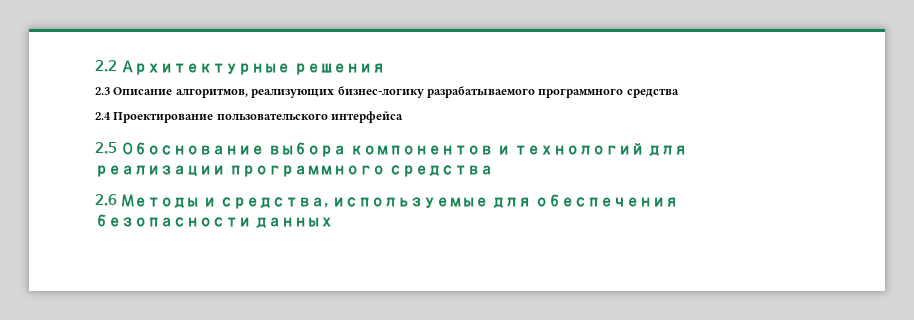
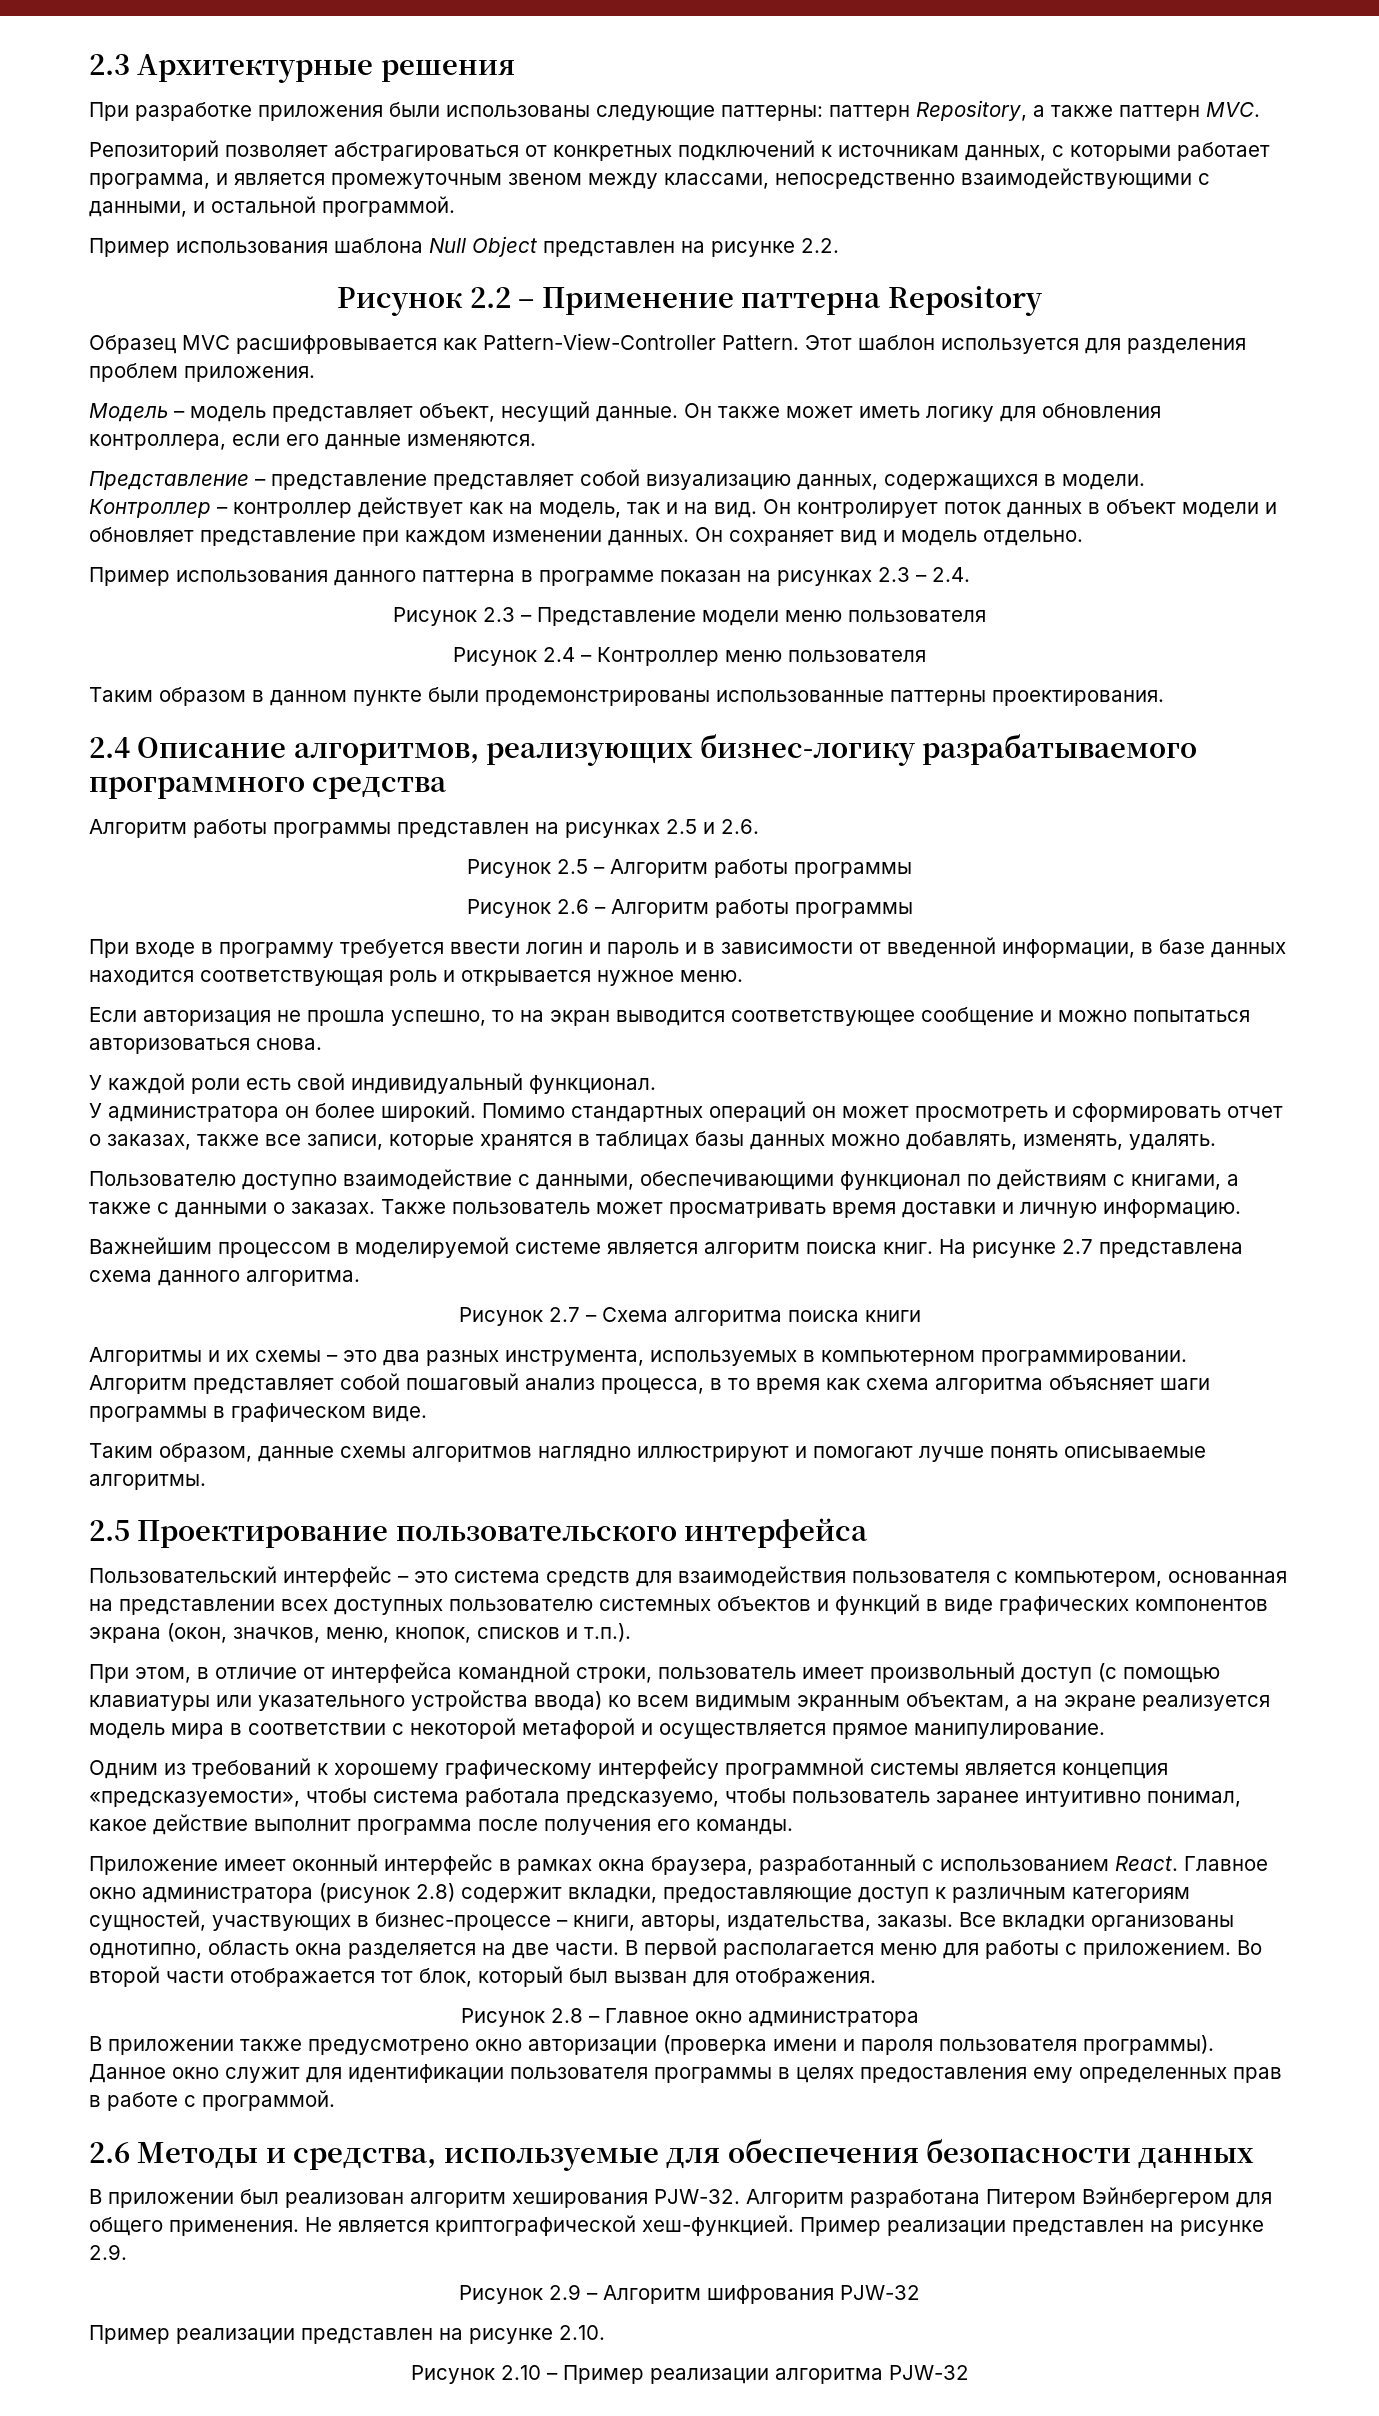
[95,60,117,72] 2.2 -> [89,54,130,75] 2.3
[95,87,110,95] 2.3 -> [89,100,1260,121] [89,140,1270,161] [89,168,1210,189] [89,196,455,217] [89,236,839,257] [337,286,1042,316] [89,333,1246,354] [89,363,315,382] [89,401,1161,422] [89,434,536,450] [89,469,1145,490] [89,497,1277,518] [89,527,1083,546] [89,567,970,586] [393,607,986,626] [453,647,926,666] [89,687,1164,706] [89,737,130,758] При разработке приложения были использованы следующие паттерны: паттерн Repository, а также паттерн MVC. // Репозиторий позволяет абстрагироваться от конкретных подключений к источникам данных, с которыми работает программа, и является промежуточным звеном между классами, непосредственно взаимодействующими с данными, и остальной программой. // Пример использования шаблона Null Object представлен на рисунке 2.2. // Рисунок 2.2 – Применение паттерна Repository // Образец MVC расшифровывается как Pattern-View-Controller Pattern. Этот шаблон используется для разделения проблем приложения. // Модель – модель представляет объект, несущий данные. Он также может иметь логику для обновления контроллера, если его данные изменяются. // Представление – представление представляет собой визуализацию данных, содержащихся в модели. // Контроллер – контроллер действует как на модель, так и на вид. Он контролирует поток данных в объект модели и обновляет представление при каждом изменении данных. Он сохраняет вид и модель отдельно. // Пример использования данного паттерна в программе показан на рисунках 2.3 – 2.4. // Рисунок 2.3 – Представление модели меню пользователя // Рисунок 2.4 – Контроллер меню пользователя // Таким образом в данном пункте были продемонстрированы использованные паттерны проектирования. // 2.4
[95,111,404,123] [95,142,688,157] [95,165,494,177] 2.4 Проектирование пользовательского интерфейса // 2.5 Обоснование выбора компонентов и технологий для реализации программного средства -> [89,819,759,838] [467,859,912,878] [466,899,913,918] [89,937,1286,958] [89,970,743,986] [89,1007,1250,1026] [89,1038,322,1054] [89,1073,656,1094] [89,1101,1283,1122] [89,1131,1216,1150] [89,1169,1239,1190] [89,1199,1241,1218] [89,1237,1243,1258] [89,1270,360,1286] [458,1307,921,1326] [89,1347,1187,1366] [89,1373,1210,1394] [89,1403,427,1422] [89,1443,1206,1462] [89,1474,206,1490] [89,1518,868,1548] [89,1566,1287,1587] [89,1594,1268,1615] [89,1623,631,1643] [89,1662,1220,1683] [89,1690,1270,1711] [89,1718,1105,1739] [89,1758,1168,1779] [89,1788,1241,1807] [89,1814,793,1835] [89,1854,1268,1875] [89,1883,1190,1903] [89,1910,1234,1931] [89,1938,1262,1959] [89,1966,876,1987] [460,2008,919,2027] [89,2035,1214,2055] [89,2064,1282,2083] [89,2090,335,2111] Алгоритм работы программы представлен на рисунках 2.5 и 2.6. // Рисунок 2.5 – Алгоритм работы программы // Рисунок 2.6 – Алгоритм работы программы // При входе в программу требуется ввести логин и пароль и в зависимости от введенной информации, в базе данных находится соответствующая роль и открывается нужное меню. // Если авторизация не прошла успешно, то на экран выводится соответствующее сообщение и можно попытаться авторизоваться снова. // У каждой роли есть свой индивидуальный функционал. // У администратора он более широкий. Помимо стандартных операций он может просмотреть и сформировать отчет о заказах, также все записи, которые хранятся в таблицах базы данных можно добавлять, изменять, удалять. // Пользователю доступно взаимодействие с данными, обеспечивающими функционал по действиям с книгами, а также с данными о заказах. Также пользователь может просматривать время доставки и личную информацию. // Важнейшим процессом в моделируемой системе является алгоритм поиска книг. На рисунке 2.7 представлена схема данного алгоритма. // Рисунок 2.7 – Схема алгоритма поиска книги // Алгоритмы и их схемы – это два разных инструмента, используемых в компьютерном программировании. Алгоритм представляет собой пошаговый анализ процесса, в то время как схема алгоритма объясняет шаги программы в графическом виде. // Таким образом, данные схемы алгоритмов наглядно иллюстрируют и помогают лучше понять описываемые алгоритмы. // 2.5 Проектирование пользовательского интерфейса // Пользовательский интерфейс – это система средств для взаимодействия пользователя с компьютером, основанная на представлении всех доступных пользователю системных объектов и функций в виде графических компонентов экрана (окон, значков, меню, кнопок, списков и т.п.). // При этом, в отличие от интерфейса командной строки, пользователь имеет произвольный доступ (с помощью клавиатуры или указательного устройства ввода) ко всем видимым экранным объектам, а на экране реализуется модель мира в соответствии с некоторой метафорой и осуществляется прямое манипулирование. // Одним из требований к хорошему графическому интерфейсу программной системы является концепция «предсказуемости», чтобы система работала предсказуемо, чтобы пользователь заранее интуитивно понимал, какое действие выполнит программа после получения его команды. // Приложение имеет оконный интерфейс в рамках окна браузера, разработанный с использованием React. Главное окно администратора (рисунок 2.8) содержит вкладки, предоставляющие доступ к различным категориям сущностей, участвующих в бизнес-процессе – книги, авторы, издательства, заказы. Все вкладки организованы однотипно, область окна разделяется на две части. В первой располагается меню для работы с приложением. Во второй части отображается тот блок, который был вызван для отображения. // Рисунок 2.8 – Главное окно администратора // В приложении также предусмотрено окно авторизации (проверка имени и пароля пользователя программы). Данное окно служит для идентификации пользователя программы в целях предоставления ему определенных прав в работе с программой.
(334, 222) none -> [89,2187,1272,2208] [89,2215,1264,2236] [89,2244,127,2260] [459,2284,920,2304] [89,2325,605,2344] [410,2365,969,2384] // В приложении был реализован алгоритм хеширования PJW-32. Алгоритм разработана Питером Вэйнбергером для общего применения. Не является криптографической хеш-функцией. Пример реализации представлен на рисунке 2.9. // Рисунок 2.9 – Алгоритм шифрования PJW-32 // Пример реализации представлен на рисунке 2.10. // Рисунок 2.10 – Пример реализации алгоритма PJW-32

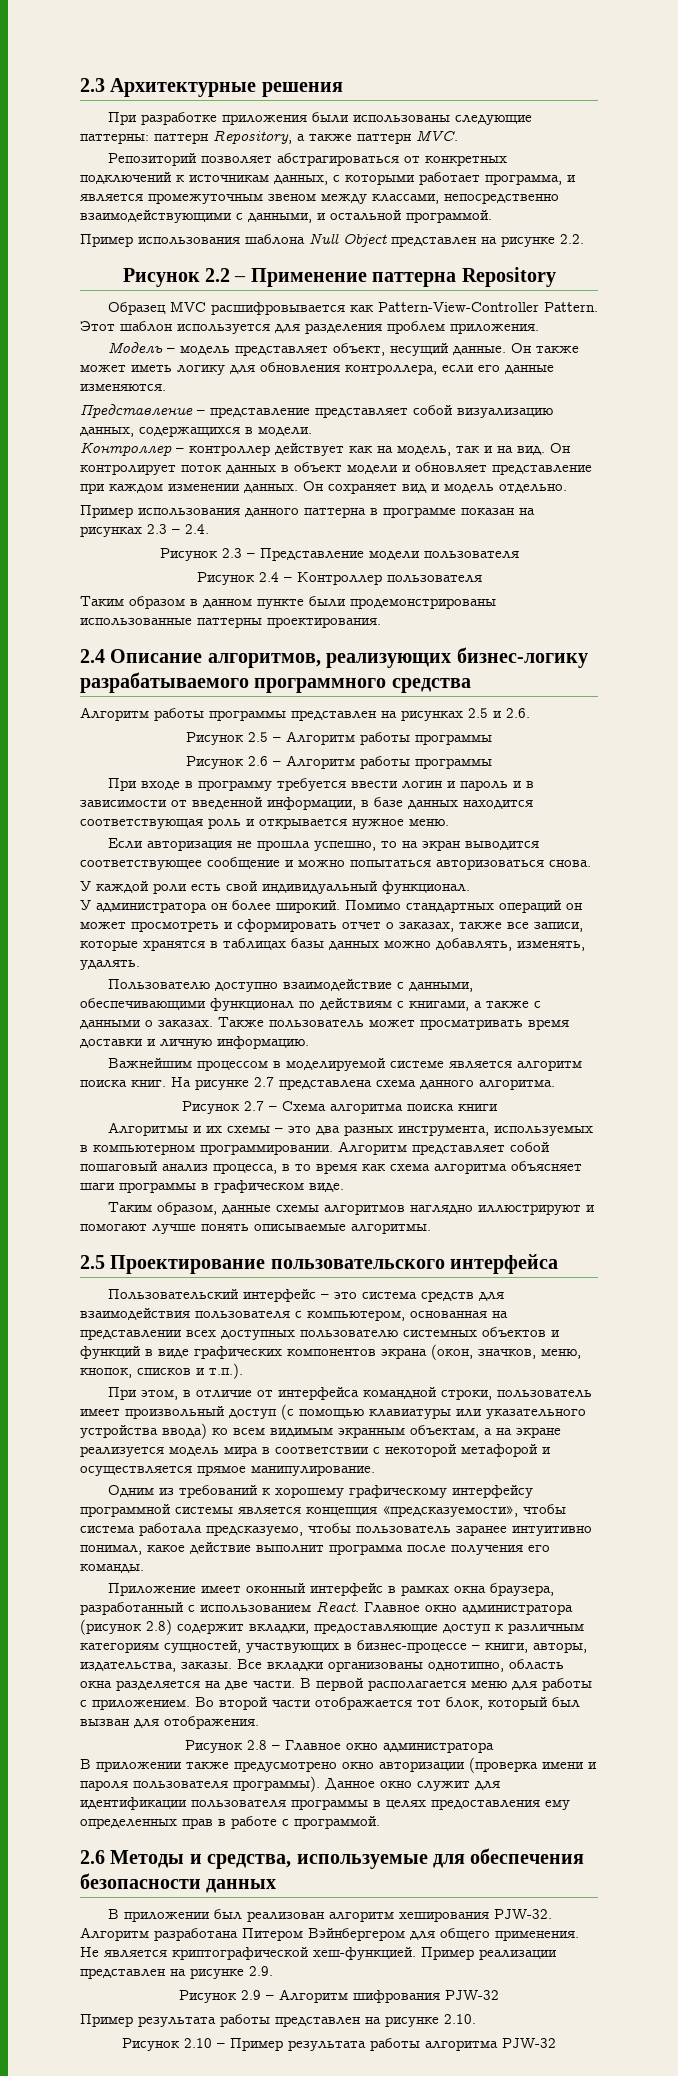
[785,610,842,622] меню -> (420, 555) none
[725,650,782,662] меню -> (382, 578) none
[176,2328,295,2344] реализации -> [138,2014,270,2027] результата работы
[649,2368,769,2384] реализации -> [288,2038,420,2051] результата работы

